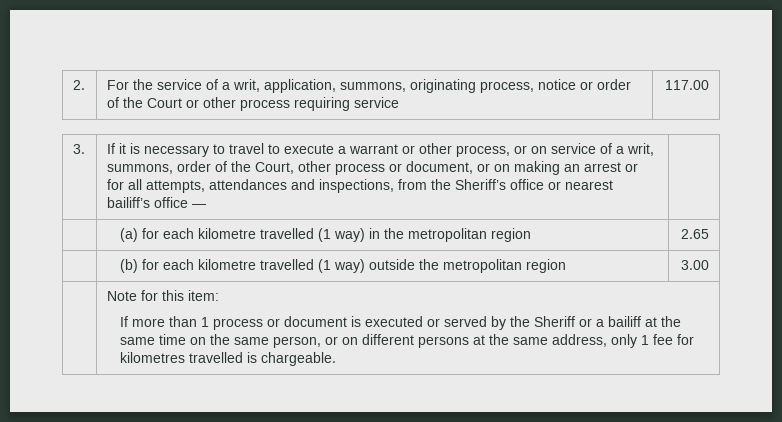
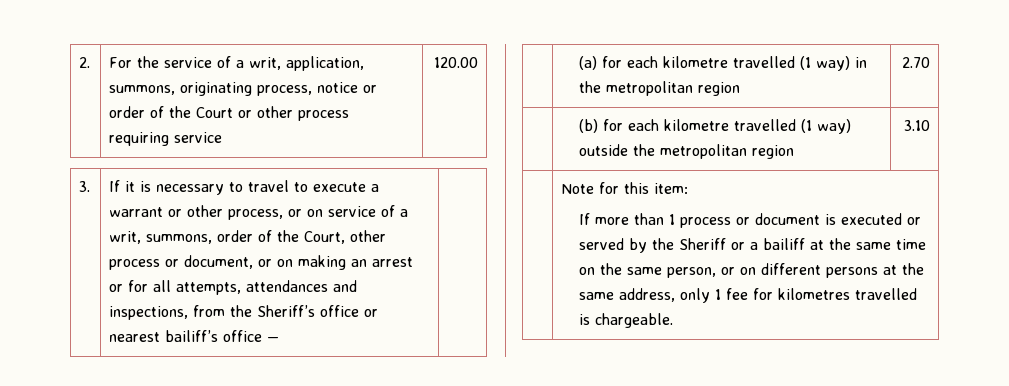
[665,80,710,90] 117.00 -> [433,57,478,68] 120.00
[681,229,710,239] 2.65 -> [901,57,930,68] 2.70
[681,260,710,270] 3.00 -> [903,120,930,131] 3.10

